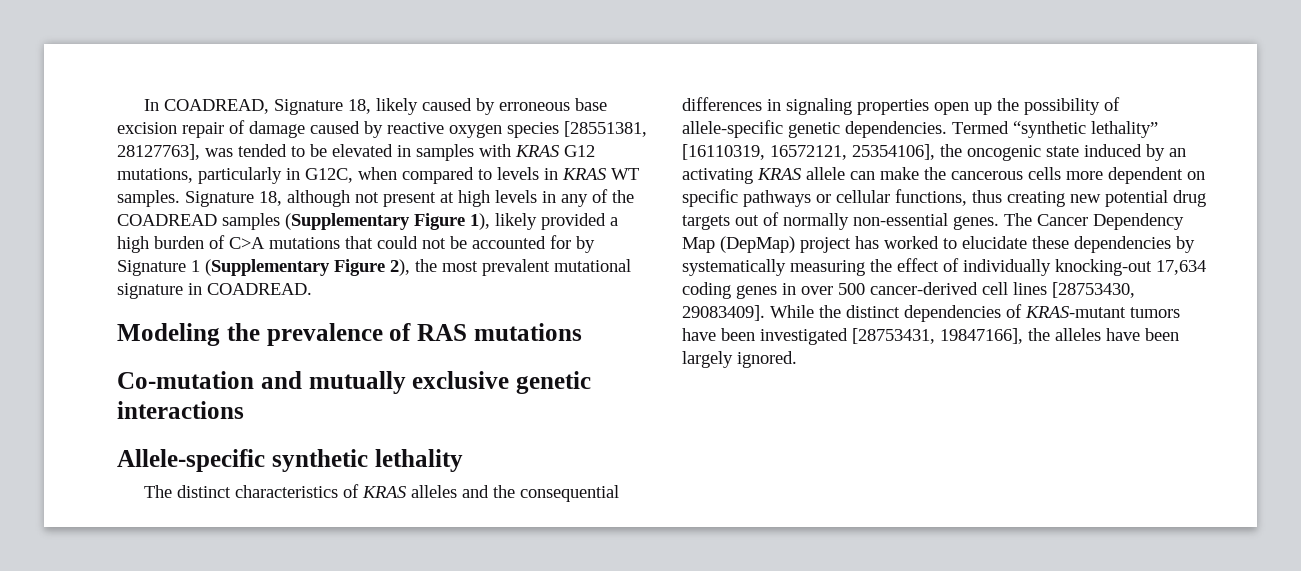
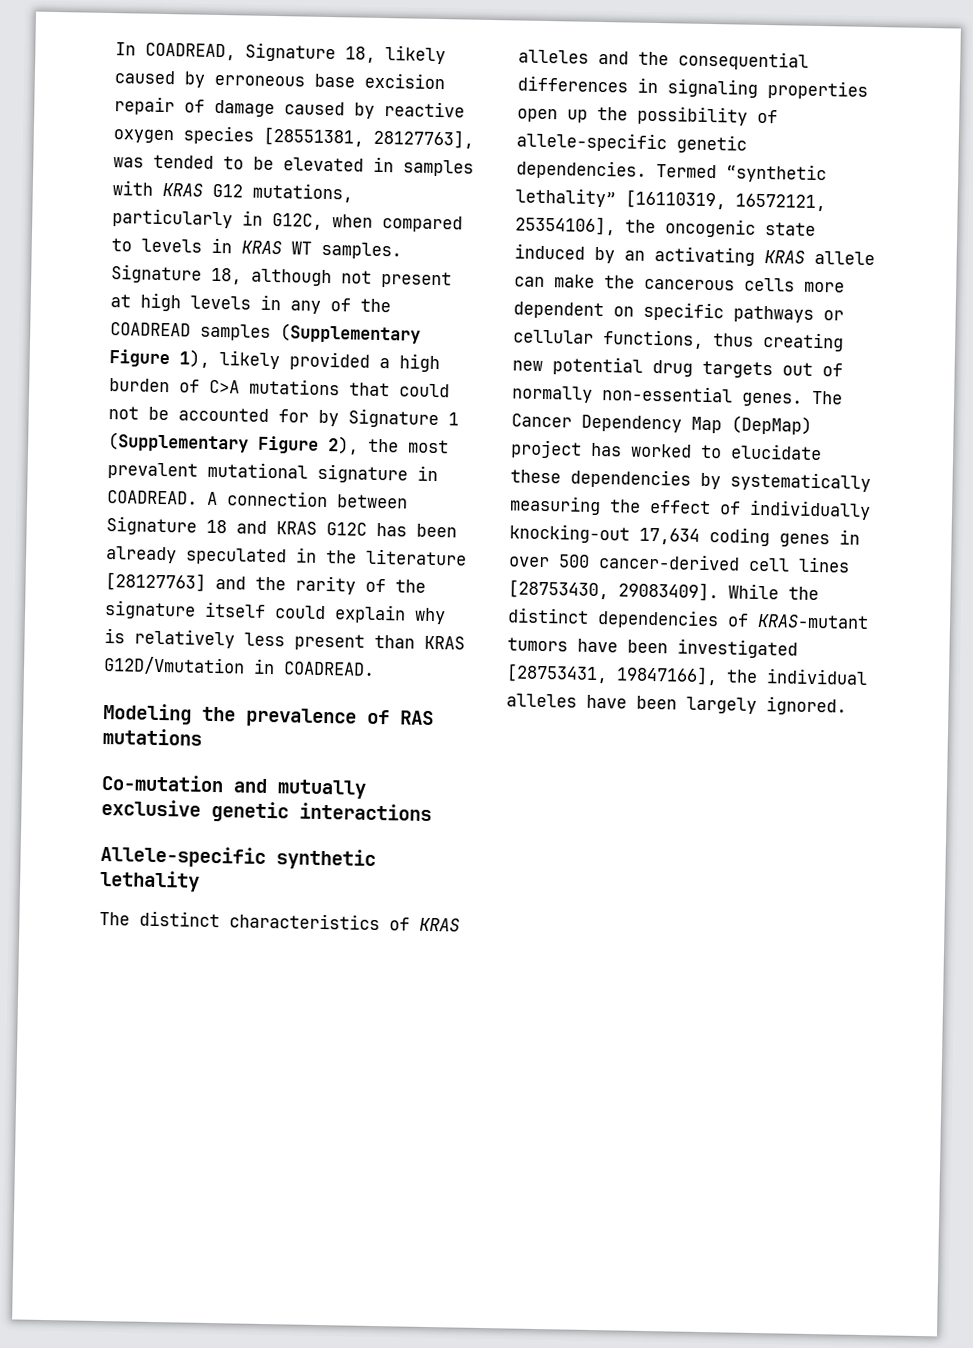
(312, 289) none -> [207,490,408,509] [106,516,457,538] [105,546,467,566] [105,572,426,595] [104,600,446,625] [104,627,465,651] [103,655,375,676] A connection between Signature 18 and KRAS G12C has been already speculated in the literature [28127763] and the rarity of the signature itself could explain why is relatively less present than KRAS G12D/Vmutation in COADREAD.
(1050, 334) none -> [766,668,868,685] individual

